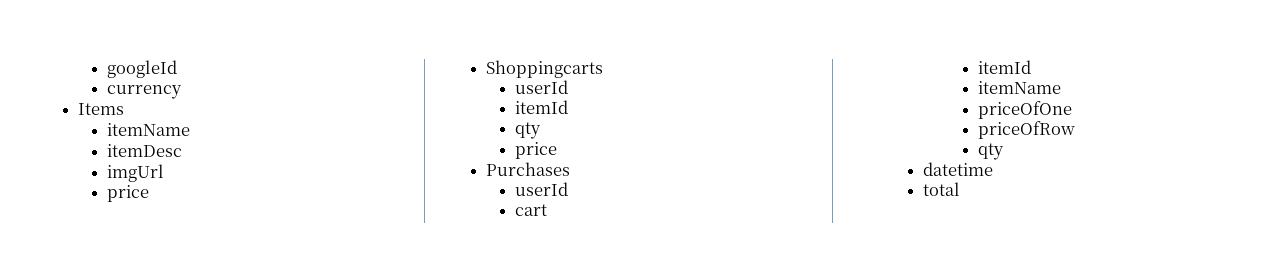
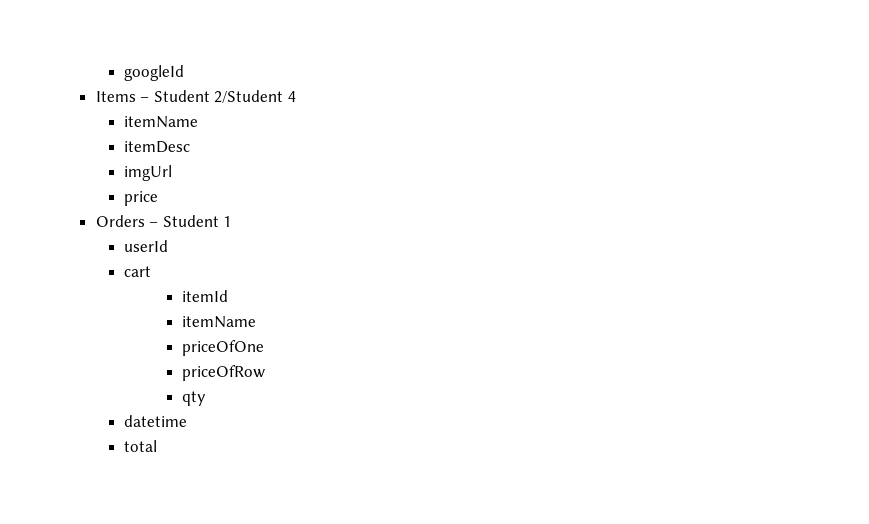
[106,85,182,99] // currency -> (185, 73) none
(124, 109) none -> [140,90,296,103] – Student 2/Student 4
[485,60,603,78] [514,80,568,94] [514,100,568,114] [514,122,541,139] [514,142,557,159] [485,162,570,176] Shoppingcarts // userId // itemId // qty // price // Purchases -> [95,215,232,227] Orders – Student 1

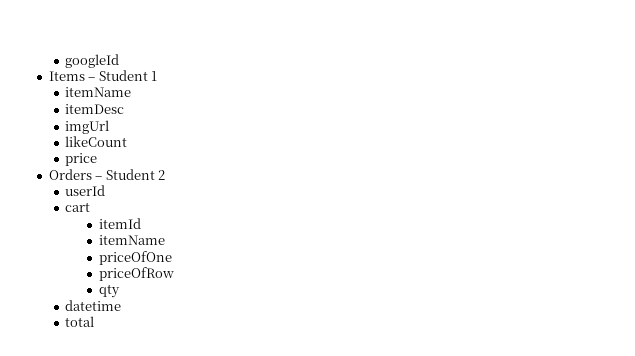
[214,90,296,103] 2/Student 4 -> [151,71,158,81] 1
(173, 173) none -> [65,136,128,147] // likeCount
[223,216,232,227] 1 -> [158,170,166,180] 2

